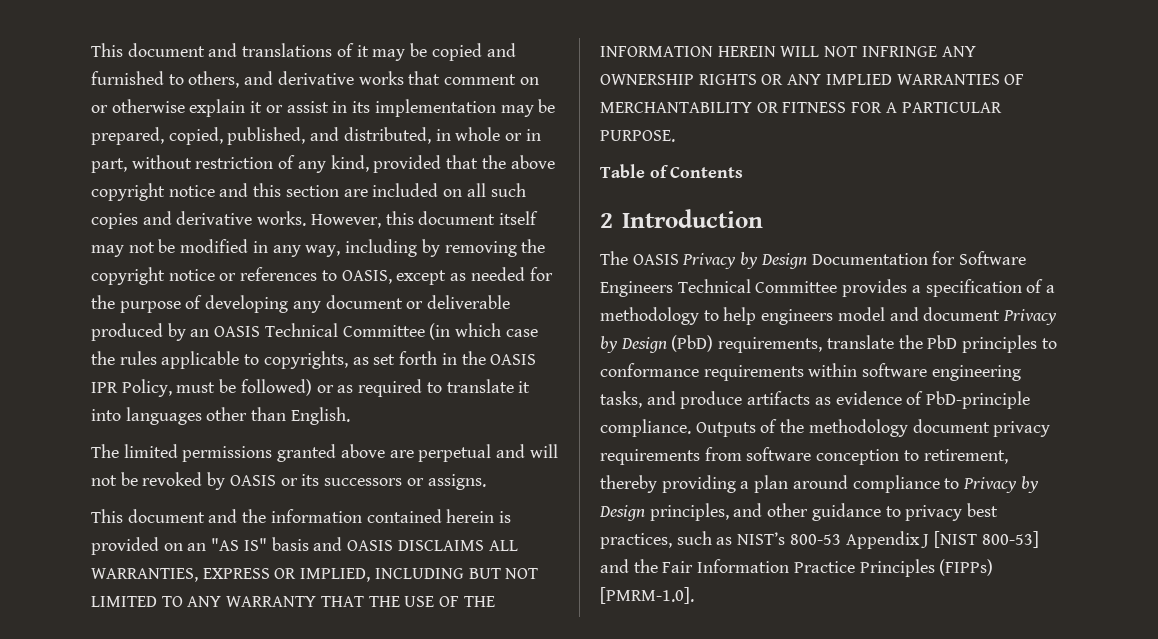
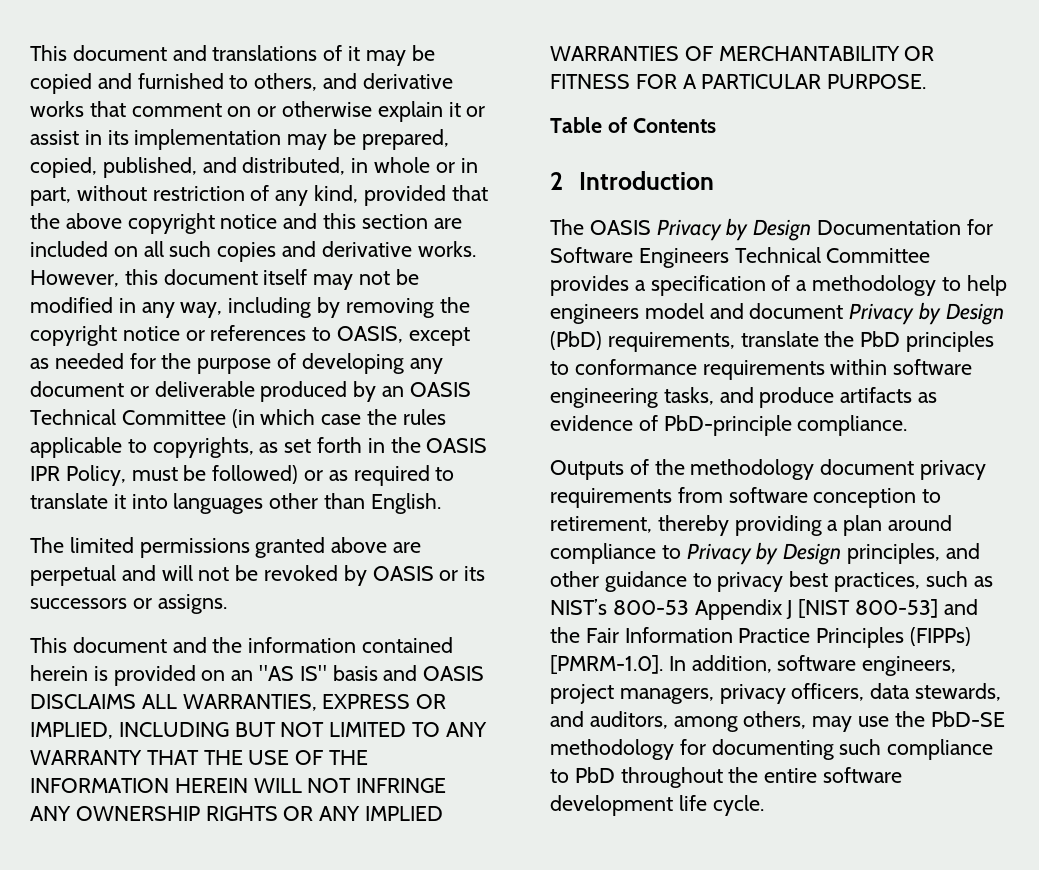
(691, 428) none -> (908, 425) //
(694, 595) none -> [668,655,957,676] [550,683,1002,704] [550,711,1005,732] [550,739,994,760] [550,767,903,788] [550,795,764,816] In addition, software engineers, project managers, privacy officers, data stewards, and auditors, among others, may use the PbD-SE methodology for documenting such compliance to PbD throughout the entire software development life cycle.

